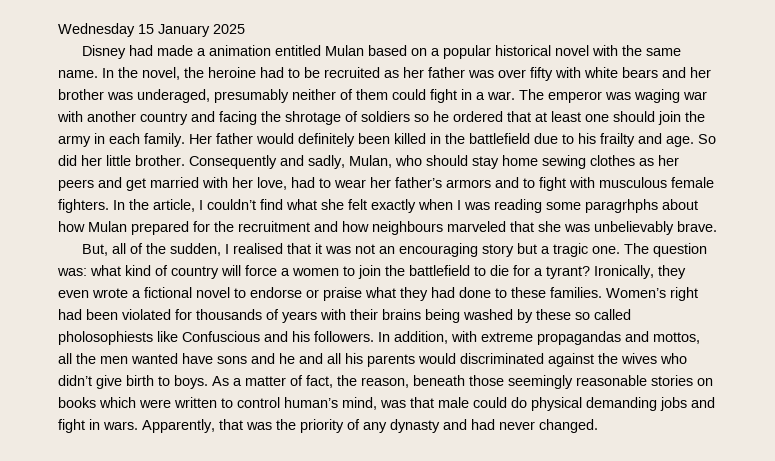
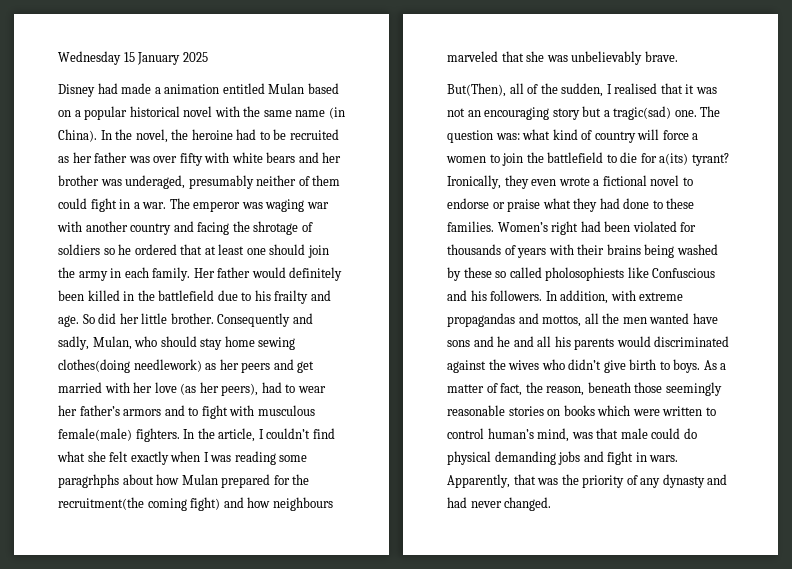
[58,70,98,78] name. -> [295,107,345,119] [58,129,97,142] name (in China).
[590,155,635,166] clothes -> [58,359,202,373] clothes(doing needlework)
[257,177,287,190] love, -> [154,382,259,396] love (as her peers),
[671,177,714,188] female -> [58,428,132,441] female(male)
[238,221,310,232] recruitment -> [58,497,221,511] recruitment(the coming fight)
[81,244,108,256] But, -> [447,83,506,97] But(Then),
[552,243,588,257] tragic -> [613,106,672,120] tragic(sad)
[534,268,543,276] a -> [659,153,689,165] a(its)

